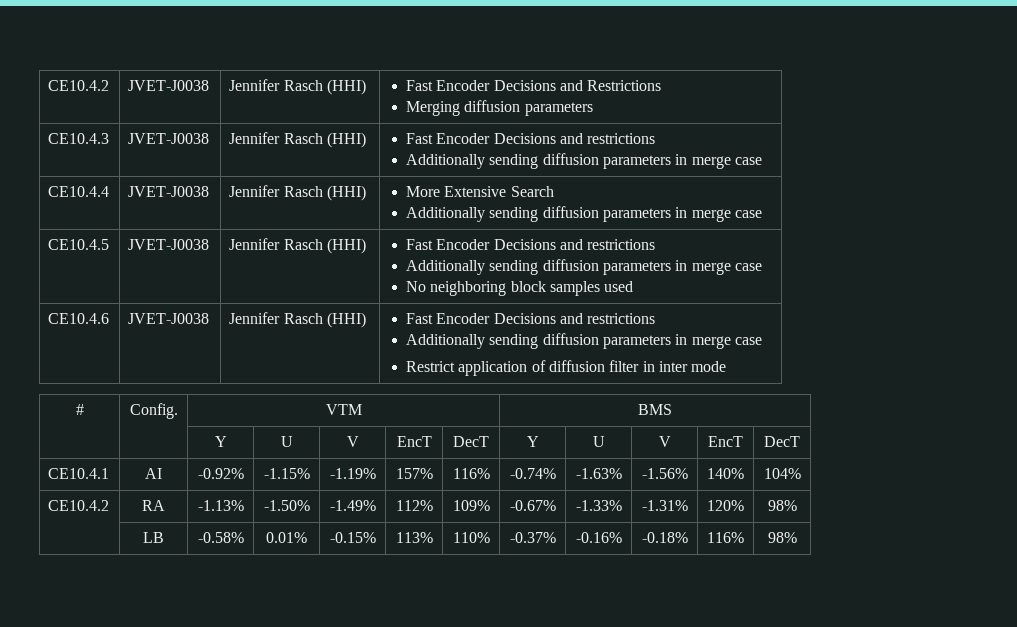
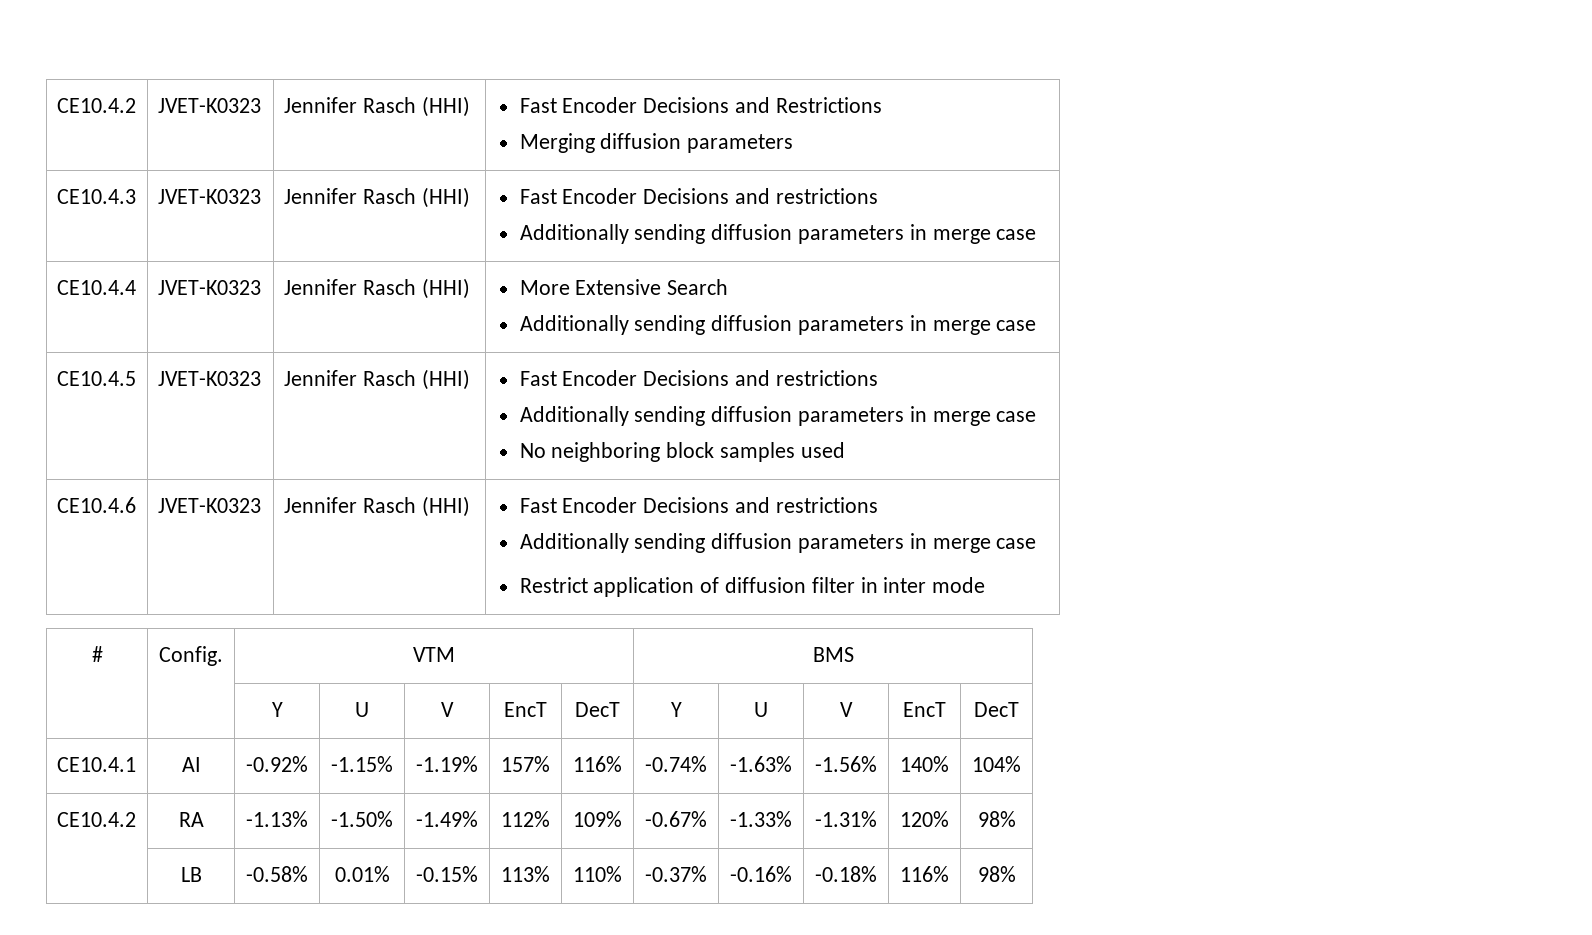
[48,80,110,91] [128,80,210,91] CE10.4.2 | JVET-J0038 -> [56,98,136,113] [157,98,261,113] CE10.4.2 | JVET-K0323
[128,133,210,144] JVET-J0038 -> [157,189,261,204] JVET-K0323
[128,186,210,197] JVET-J0038 -> [157,280,261,295] JVET-K0323
[128,239,210,250] JVET-J0038 -> [157,371,261,386] JVET-K0323
[128,313,210,324] JVET-J0038 -> [157,498,261,513] JVET-K0323

